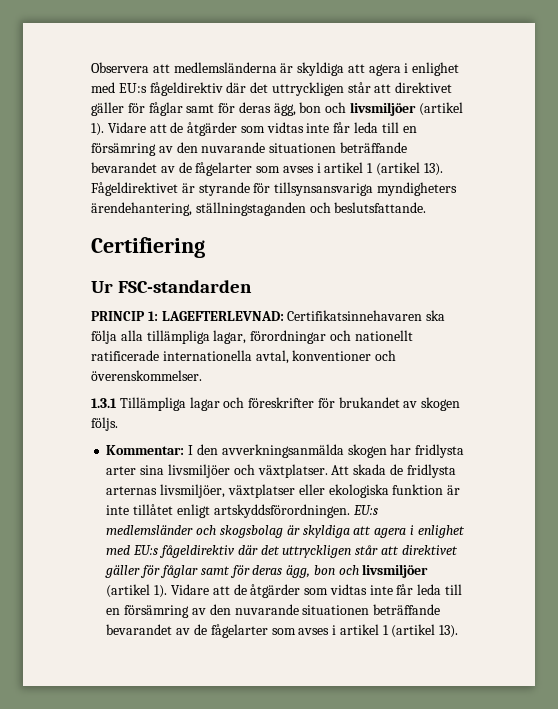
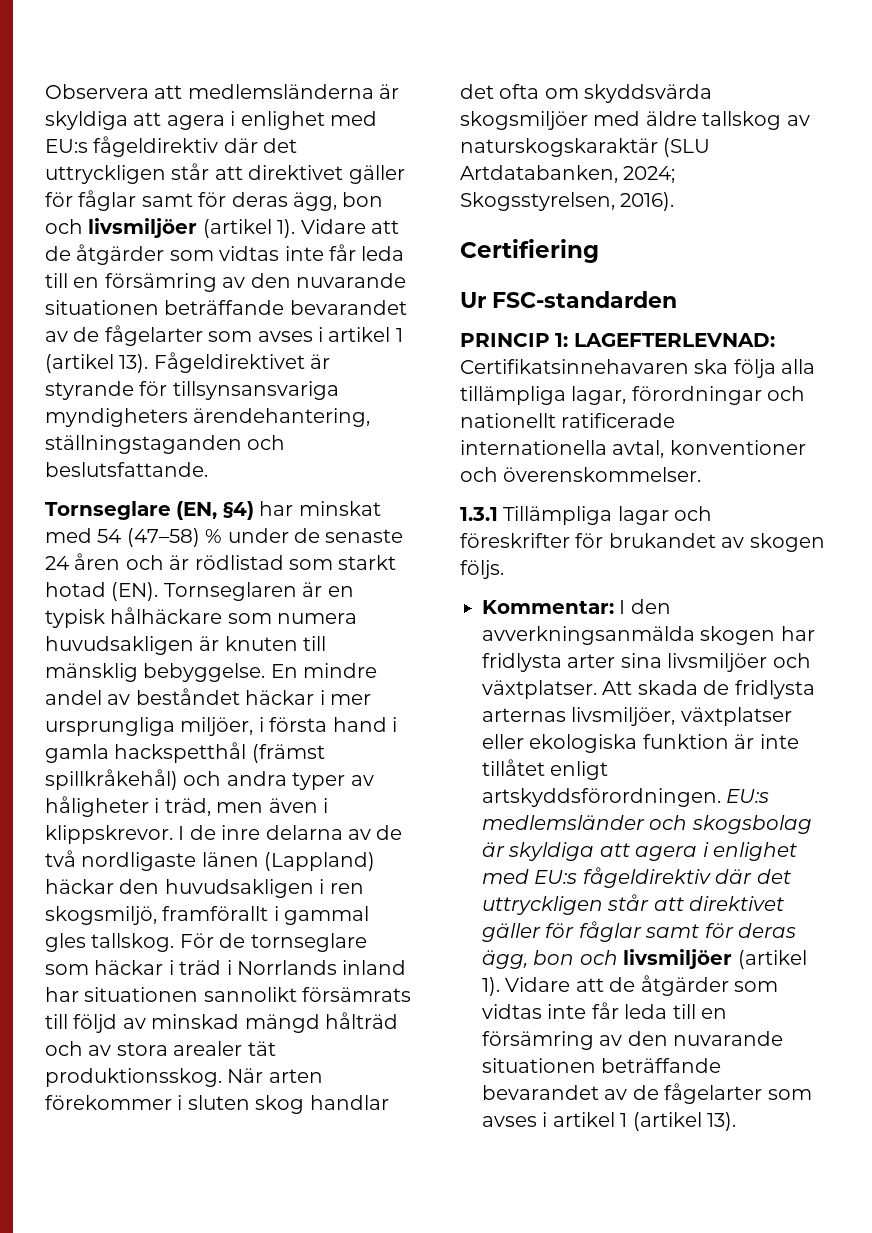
(427, 207) none -> [45,501,381,520] [45,528,404,547] [45,553,397,570] [45,582,354,601] [45,607,358,628] [45,636,327,655] [45,663,378,682] [45,688,371,705] [45,717,397,736] [45,742,325,763] [45,769,374,790] [45,796,328,817] [45,825,403,844] [45,850,376,871] [45,879,364,898] [45,906,370,925] [45,933,367,952] [45,960,407,975] [45,987,412,1002] [45,1012,398,1033] [45,1041,276,1056] [45,1068,323,1087] [45,1095,389,1114] [460,84,713,103] [460,111,810,130] [460,138,711,157] [460,165,676,183] [460,192,675,211] // Tornseglare (EN, §4) har minskat med 54 (47–58) % under de senaste 24 åren och är rödlistad som starkt hotad (EN). Tornseglaren är en typisk hålhäckare som numera huvudsakligen är knuten till mänsklig bebyggelse. En mindre andel av beståndet häckar i mer ursprungliga miljöer, i första hand i gamla hackspetthål (främst spillkråkehål) och andra typer av håligheter i träd, men även i klippskrevor. I de inre delarna av de två nordligaste länen (Lappland) häckar den huvudsakligen i ren skogsmiljö, framförallt i gammal gles tallskog. För de tornseglare som häckar i träd i Norrlands inland har situationen sannolikt försämrats till följd av minskad mängd hålträd och av stora arealer tät produktionsskog. När arten förekommer i sluten skog handlar det ofta om skyddsvärda skogsmiljöer med äldre tallskog av naturskogskaraktär (SLU Artdatabanken, 2024; Skogsstyrelsen, 2016).

